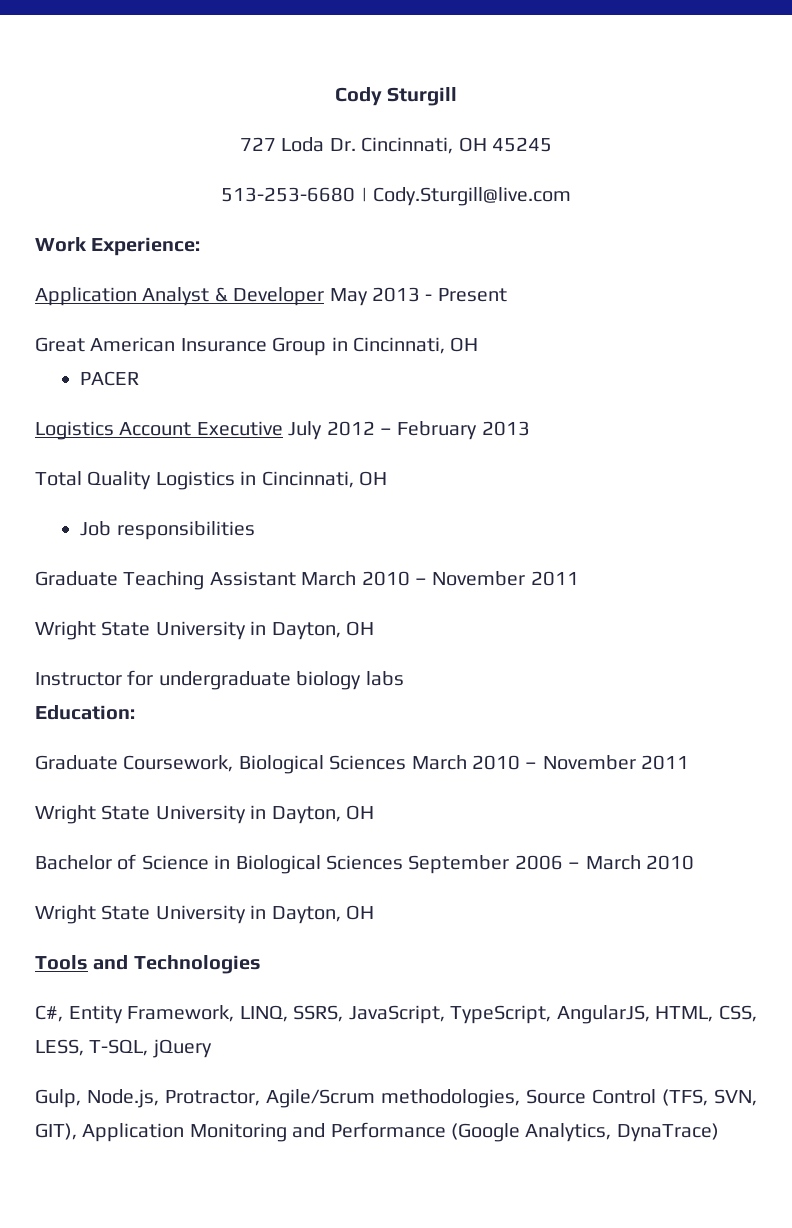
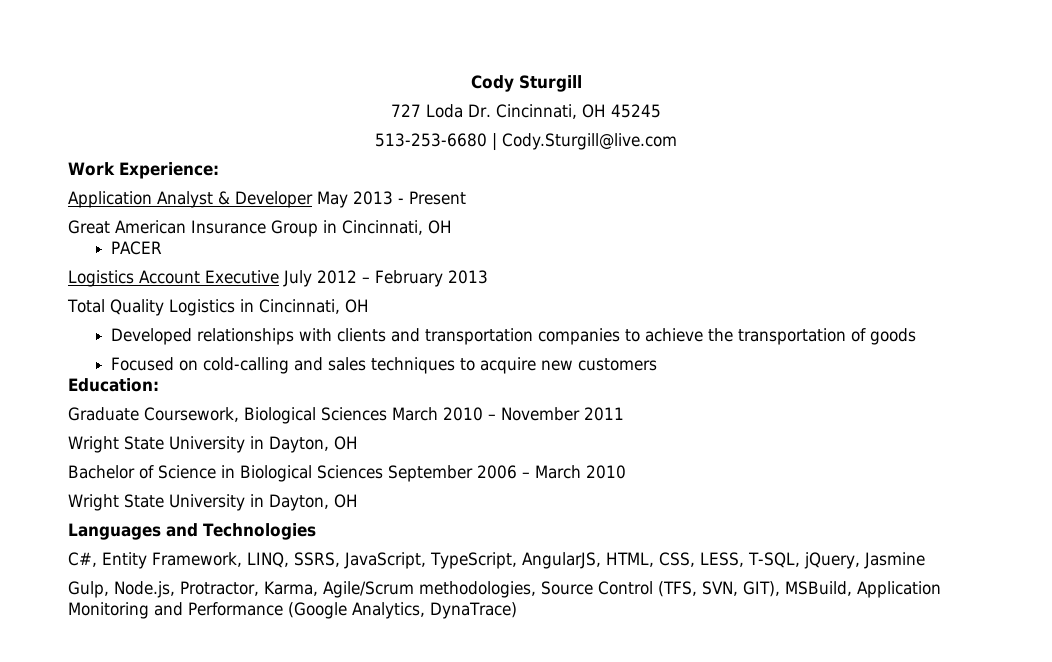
[80,521,255,540] [35,571,579,590] [35,621,374,640] [35,670,404,690] Job responsibilities // Graduate Teaching Assistant March 2010 – November 2011 // Wright State University in Dayton, OH // Instructor for undergraduate biology labs -> [110,328,916,345] [110,357,657,374] Developed relationships with clients and transportation companies to achieve the transportation of goods // Focused on cold-calling and sales techniques to acquire new customers
[35,955,88,970] Tools -> [68,523,161,540] Languages
[152,1039,212,1058] jQuery -> [803,552,925,569] jQuery, Jasmine
(260, 1098) none -> [264,581,318,596] Karma,
(77, 1131) none -> [785,581,852,596] MSBuild,

